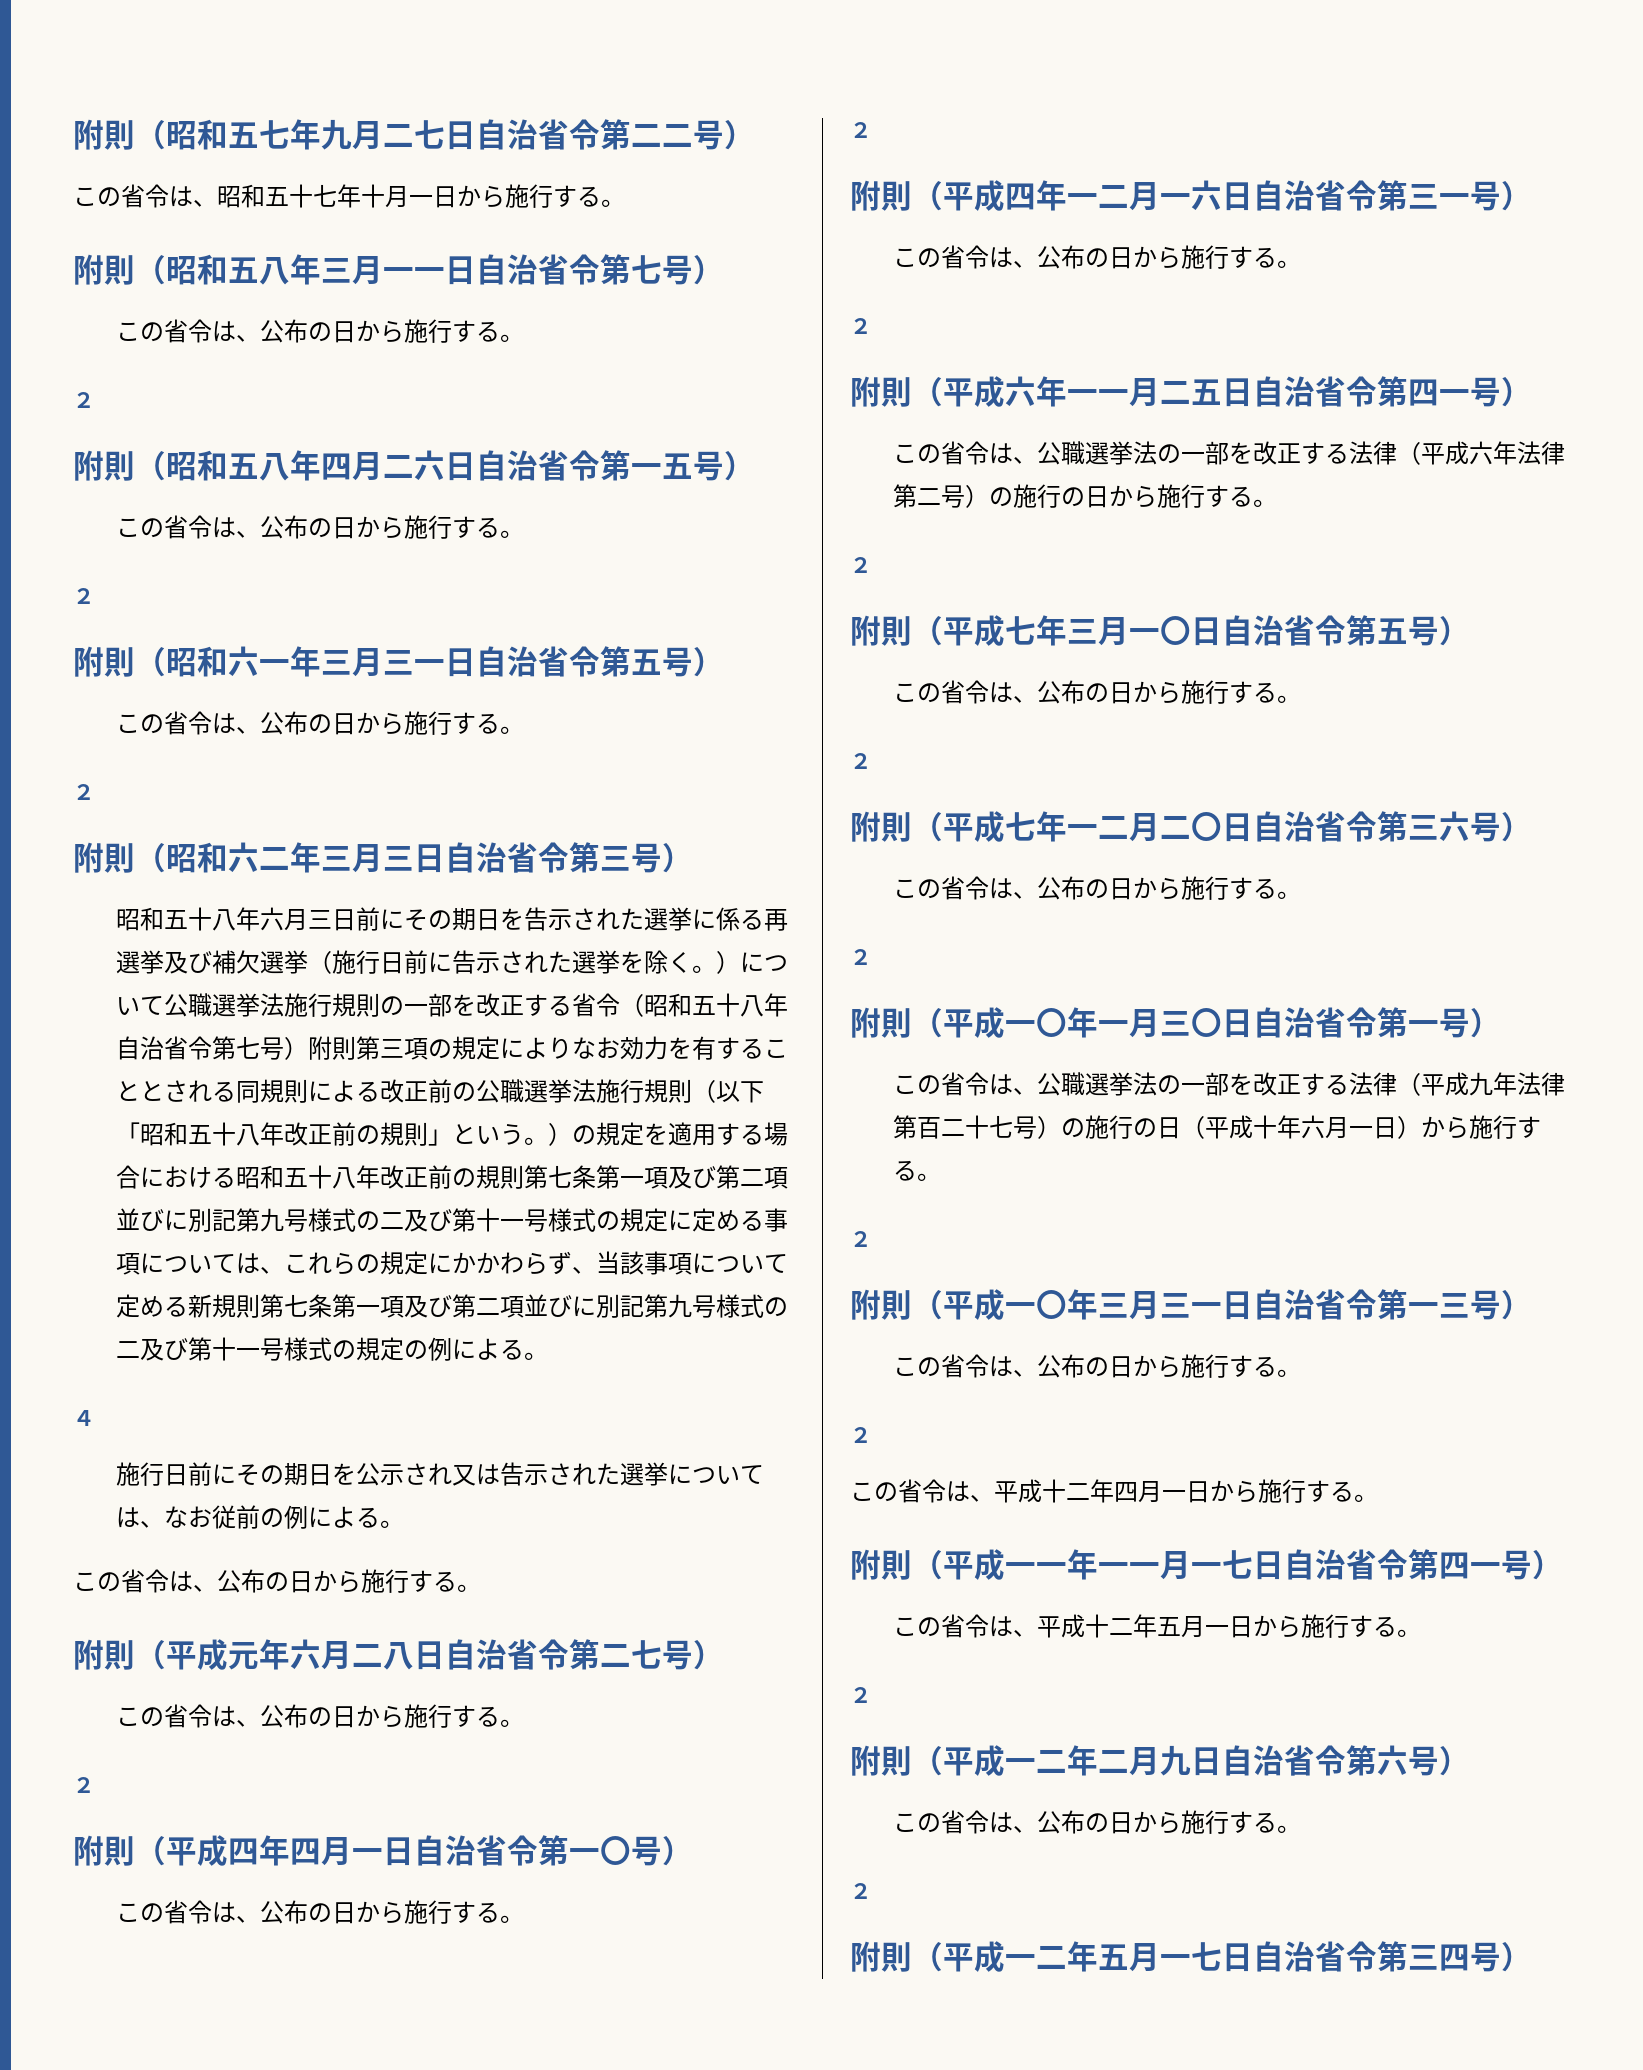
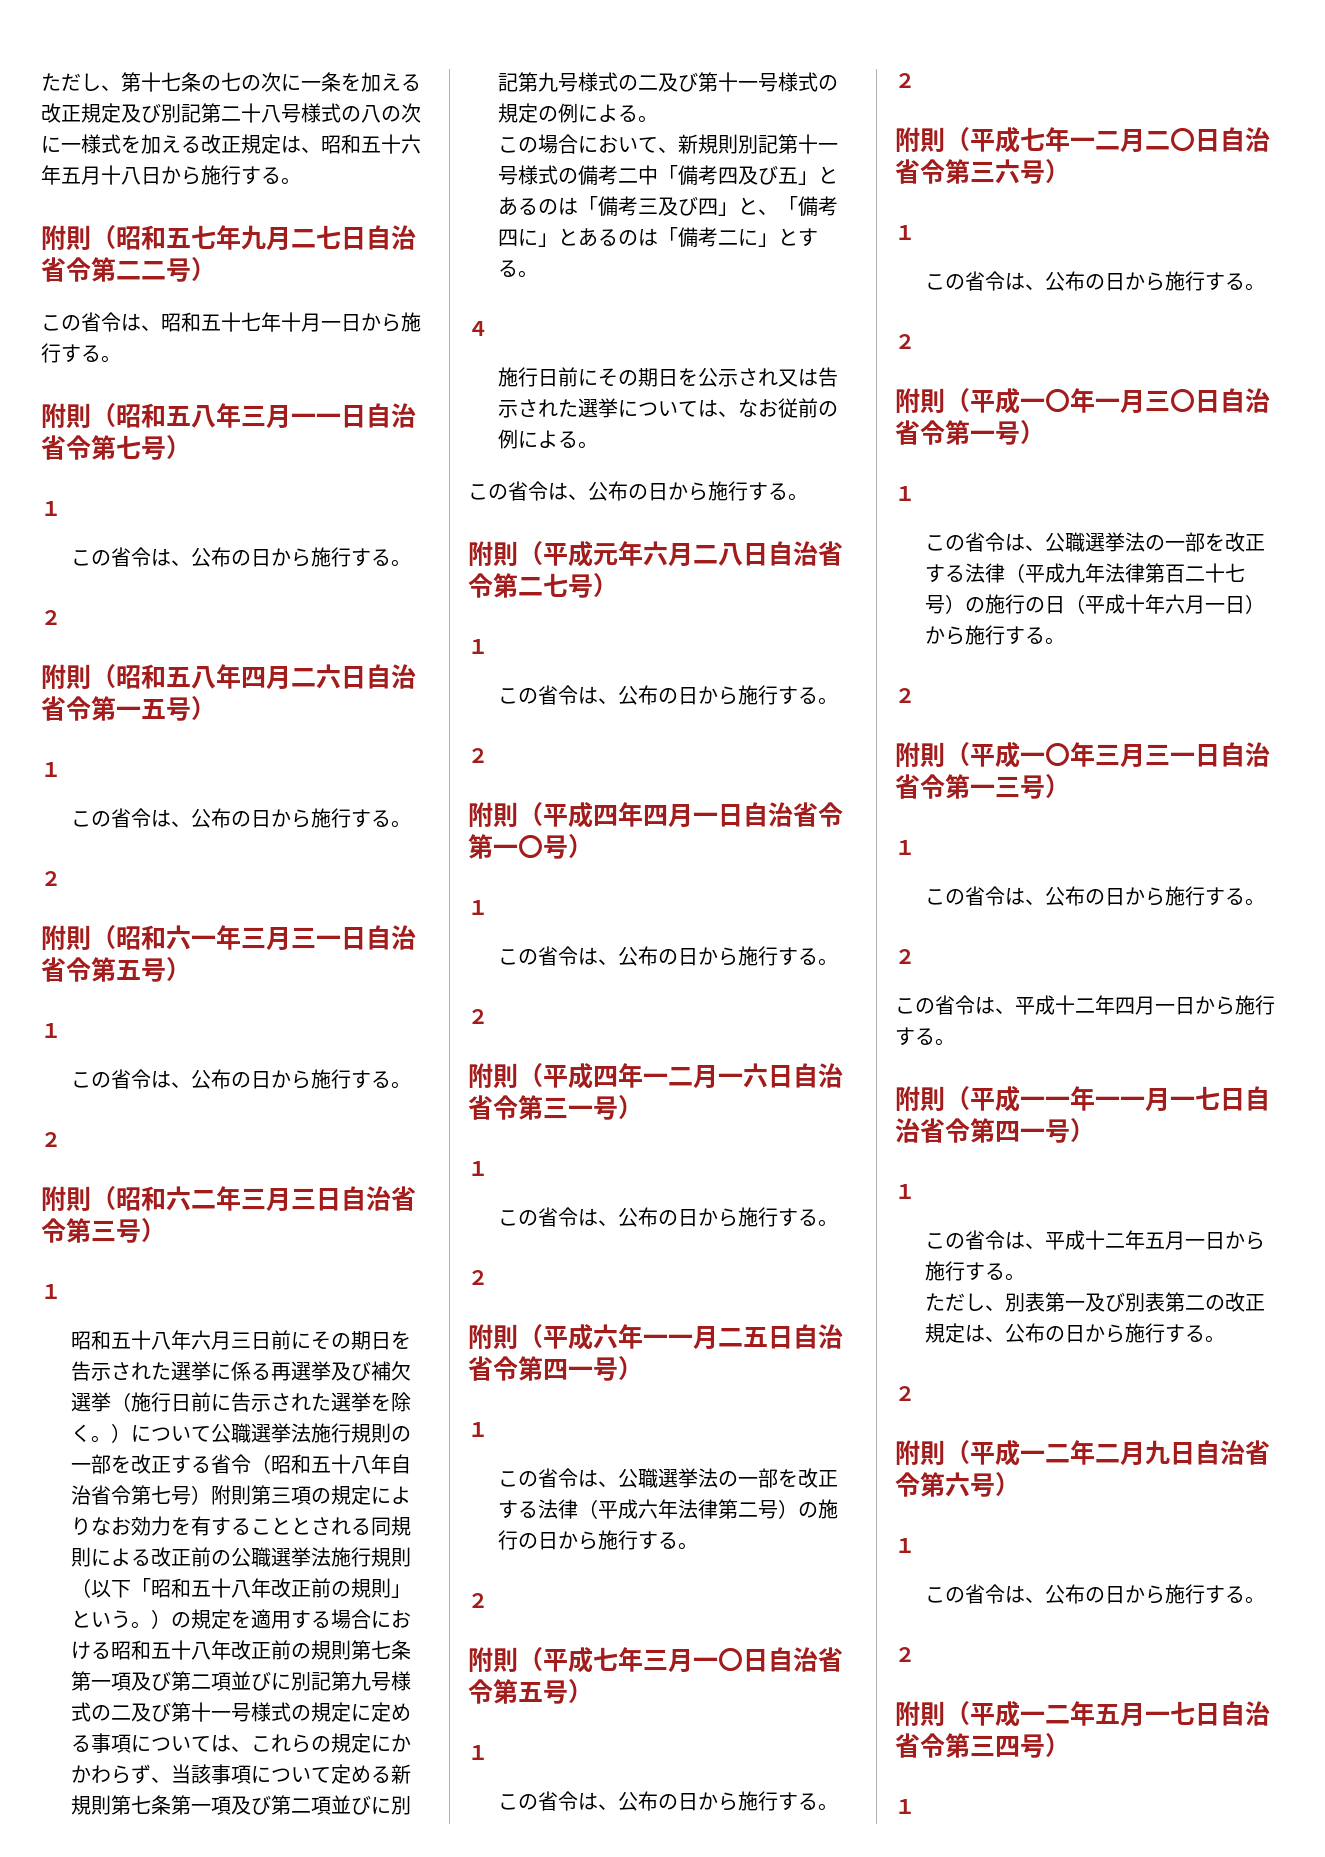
(73, 134) none -> [41,72,421,92] [41,103,421,123] [41,134,421,154] [41,165,301,185] ただし、第十七条の七の次に一条を加える改正規定及び別記第二十八号様式の八の次に一様式を加える改正規定は、昭和五十六年五月十八日から施行する。 //
(724, 270) none -> [41,501,61,516] // １
(755, 466) none -> [41,762,61,777] // １
(724, 662) none -> [41,1023,61,1038] // １
(693, 858) none -> [41,1284,61,1299] // １
(548, 1356) none -> [498,134,839,154] [498,165,839,186] [498,196,839,217] [498,227,819,248] [498,260,539,278] // この場合において、新規則別記第十一号様式の備考二中「備考四及び五」とあるのは「備考三及び四」と、「備考四に」とあるのは「備考二に」とする。
(724, 1655) none -> [468,639,488,654] // １
(693, 1851) none -> [468,900,488,915] // １
(1532, 196) none -> [468,1161,488,1176] // １
(1532, 392) none -> [468,1422,488,1437] // １
(1470, 631) none -> [468,1745,488,1760] // １
(1532, 827) none -> [895,225,915,240] // １
(1501, 1023) none -> [895,486,915,501] // １
(1532, 1305) none -> [895,840,915,855] // １
(1563, 1565) none -> [895,1184,915,1199] // １
(1421, 1633) none -> [925,1292,1266,1312] [925,1323,1226,1343] // ただし、別表第一及び別表第二の改正規定は、公布の日から施行する。
(1470, 1761) none -> [895,1538,915,1553] // １
(1532, 1957) none -> [895,1799,915,1814] // １

